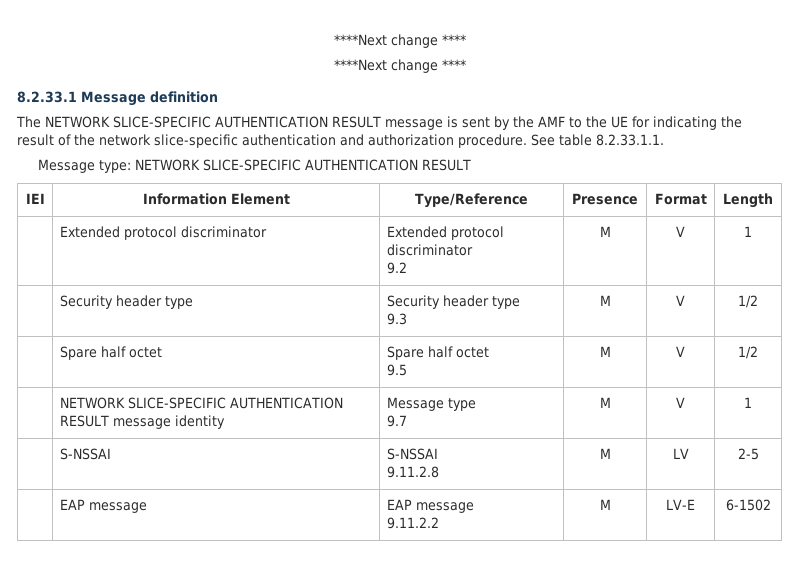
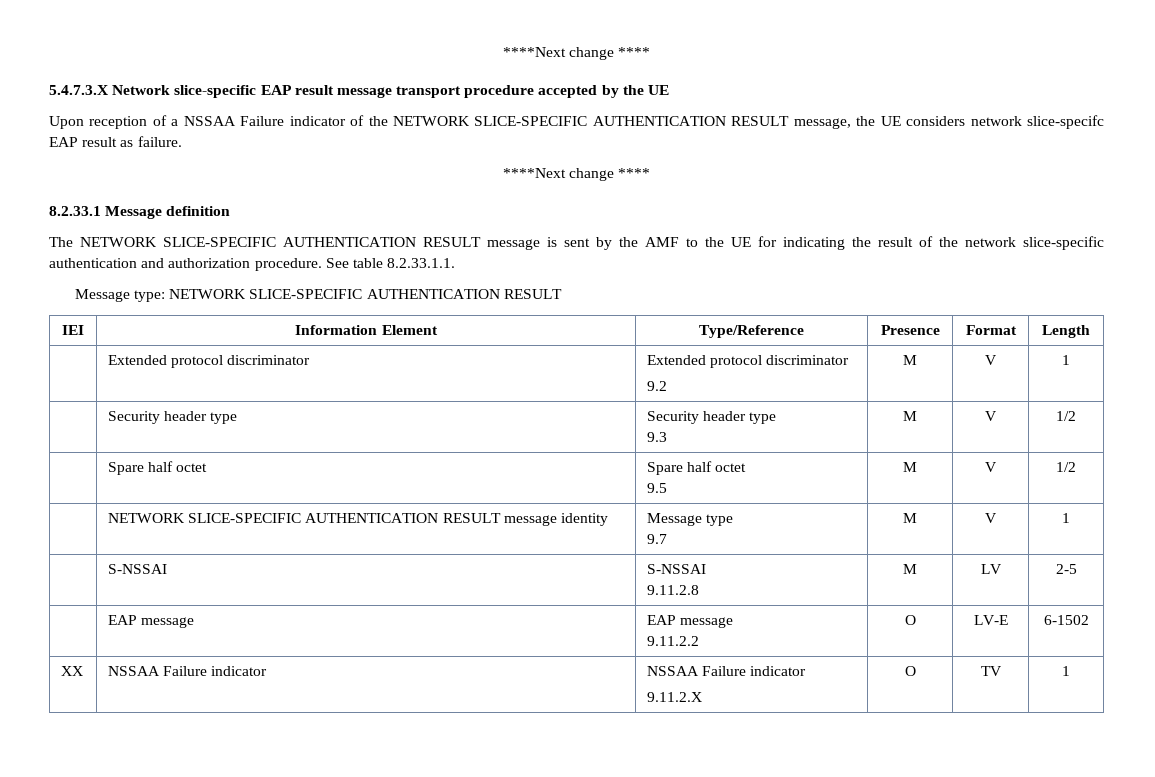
[333,34,466,48] ****Next change **** -> [502,47,651,60] [49,85,670,98] [49,115,1105,129] [49,136,182,147] ****Next change **** // 5.4.7.3.X Network slice-specific EAP result message transport procedure accepted by the UE // Upon reception of a NSSAA Failure indicator of the NETWORK SLICE-SPECIFIC AUTHENTICATION RESULT message, the UE considers network slice-specifc EAP result as failure.
[599,499,611,510] M -> [904,615,916,625] O
(771, 505) none -> [61,666,84,676] [108,666,268,676] [647,666,807,676] [647,692,703,702] [904,666,916,676] [980,666,1002,676] [1062,666,1070,676] // XX | NSSAA Failure indicator | NSSAA Failure indicator // 9.11.2.X | O | TV | 1

